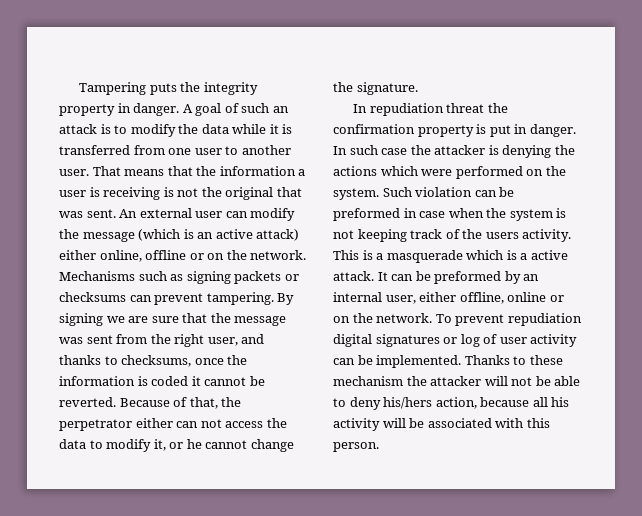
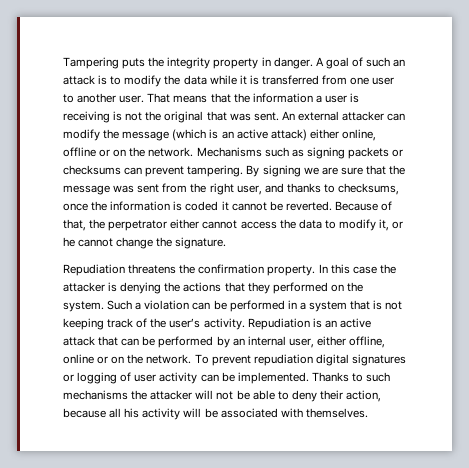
[195,211,223,218] user -> [342,111,385,121] attacker
[176,419,222,428] can not -> [202,220,238,229] cannot
[353,103,508,116] [333,124,576,137] [333,145,378,155] In repudiation threat the confirmation property is put in danger. In such -> [63,264,350,276] Repudiation threatens the confirmation property. In this
[380,166,453,176] which were -> [224,282,270,294] that they
(412, 192) none -> [135,302,142,310] a
[333,208,553,221] preformed in case when the system -> [229,300,371,312] performed in a system that
[485,229,572,242] [333,250,568,263] [333,271,502,284] users activity. This is a masquerade which is a active attack. It can be preformed -> [169,318,371,330] [63,336,214,348] user’s activity. Repudiation is an active attack that can be performed
[460,334,480,347] log -> [77,372,118,384] logging
[529,355,563,365] [333,376,403,386] these mechanism -> [366,372,391,382] [63,390,128,400] such mechanisms
[383,397,433,409] his/hers -> [319,390,343,400] their
[526,418,550,428] [333,442,379,452] this person. -> [305,408,368,418] themselves.

